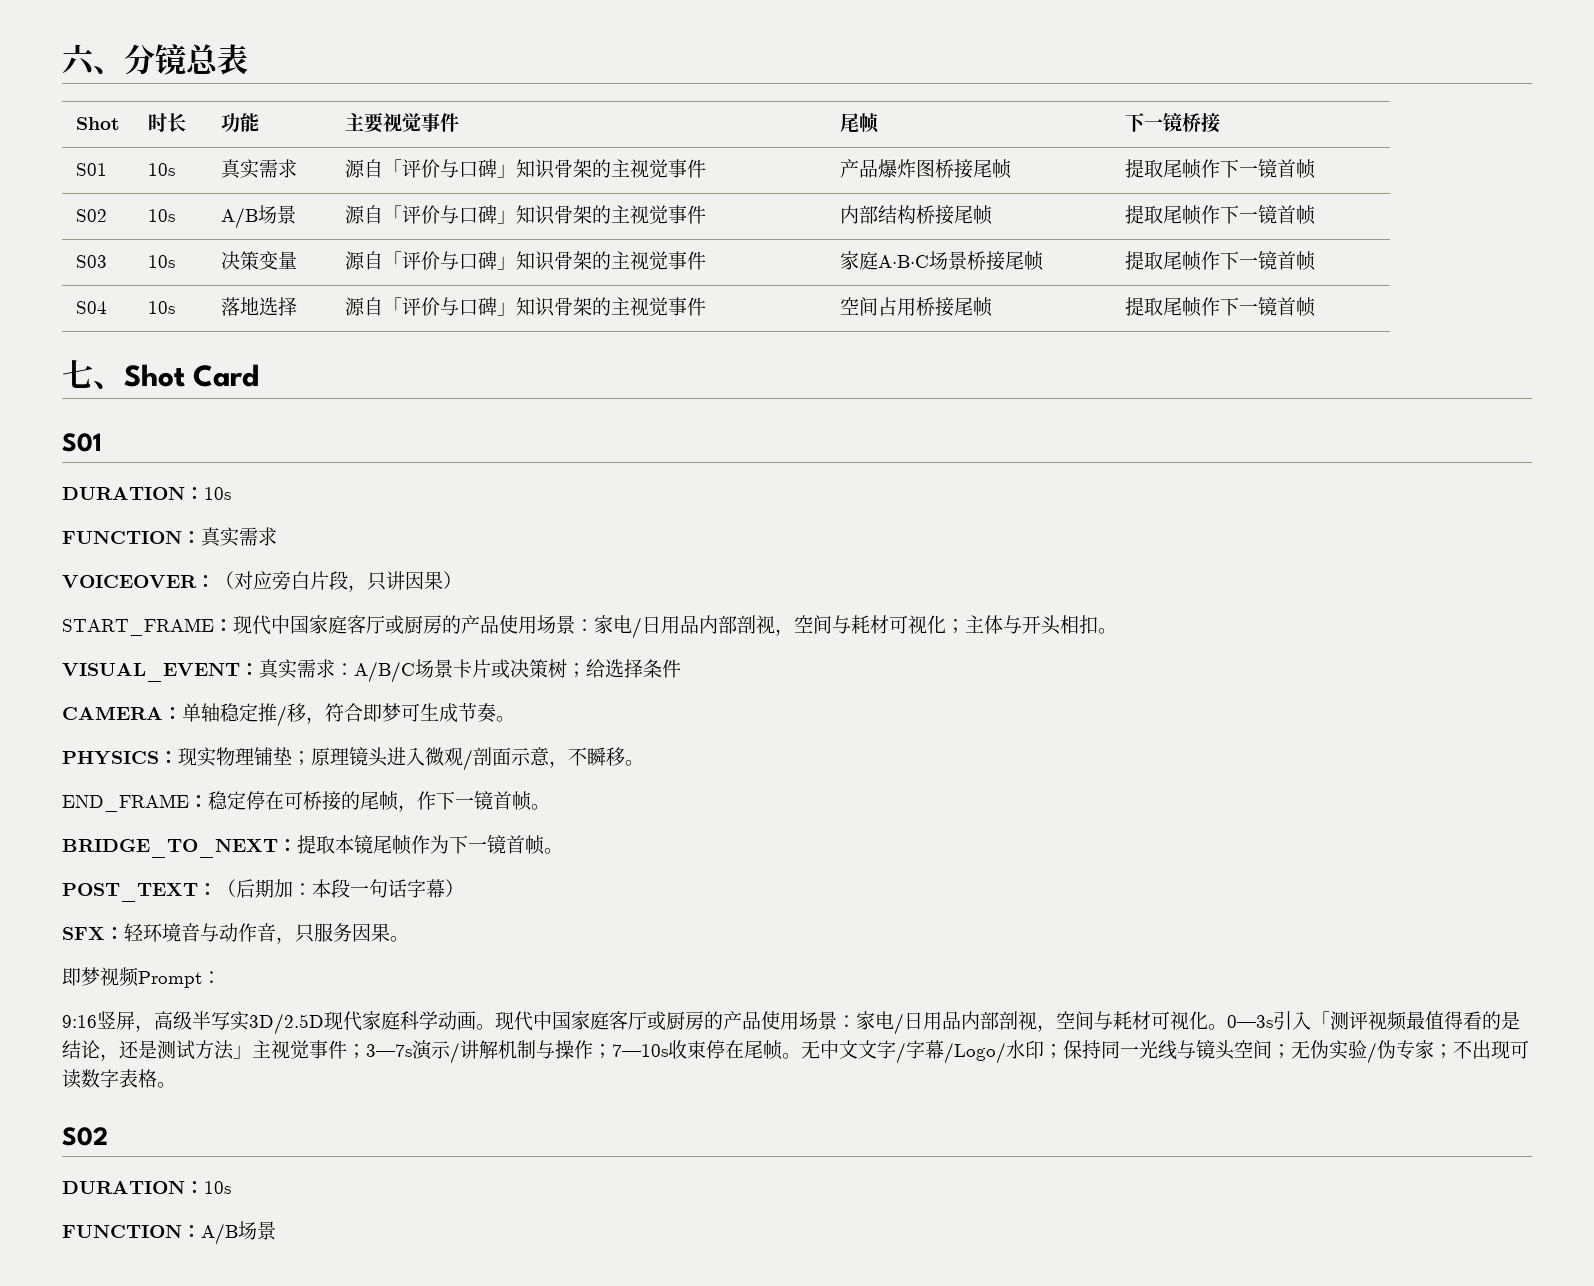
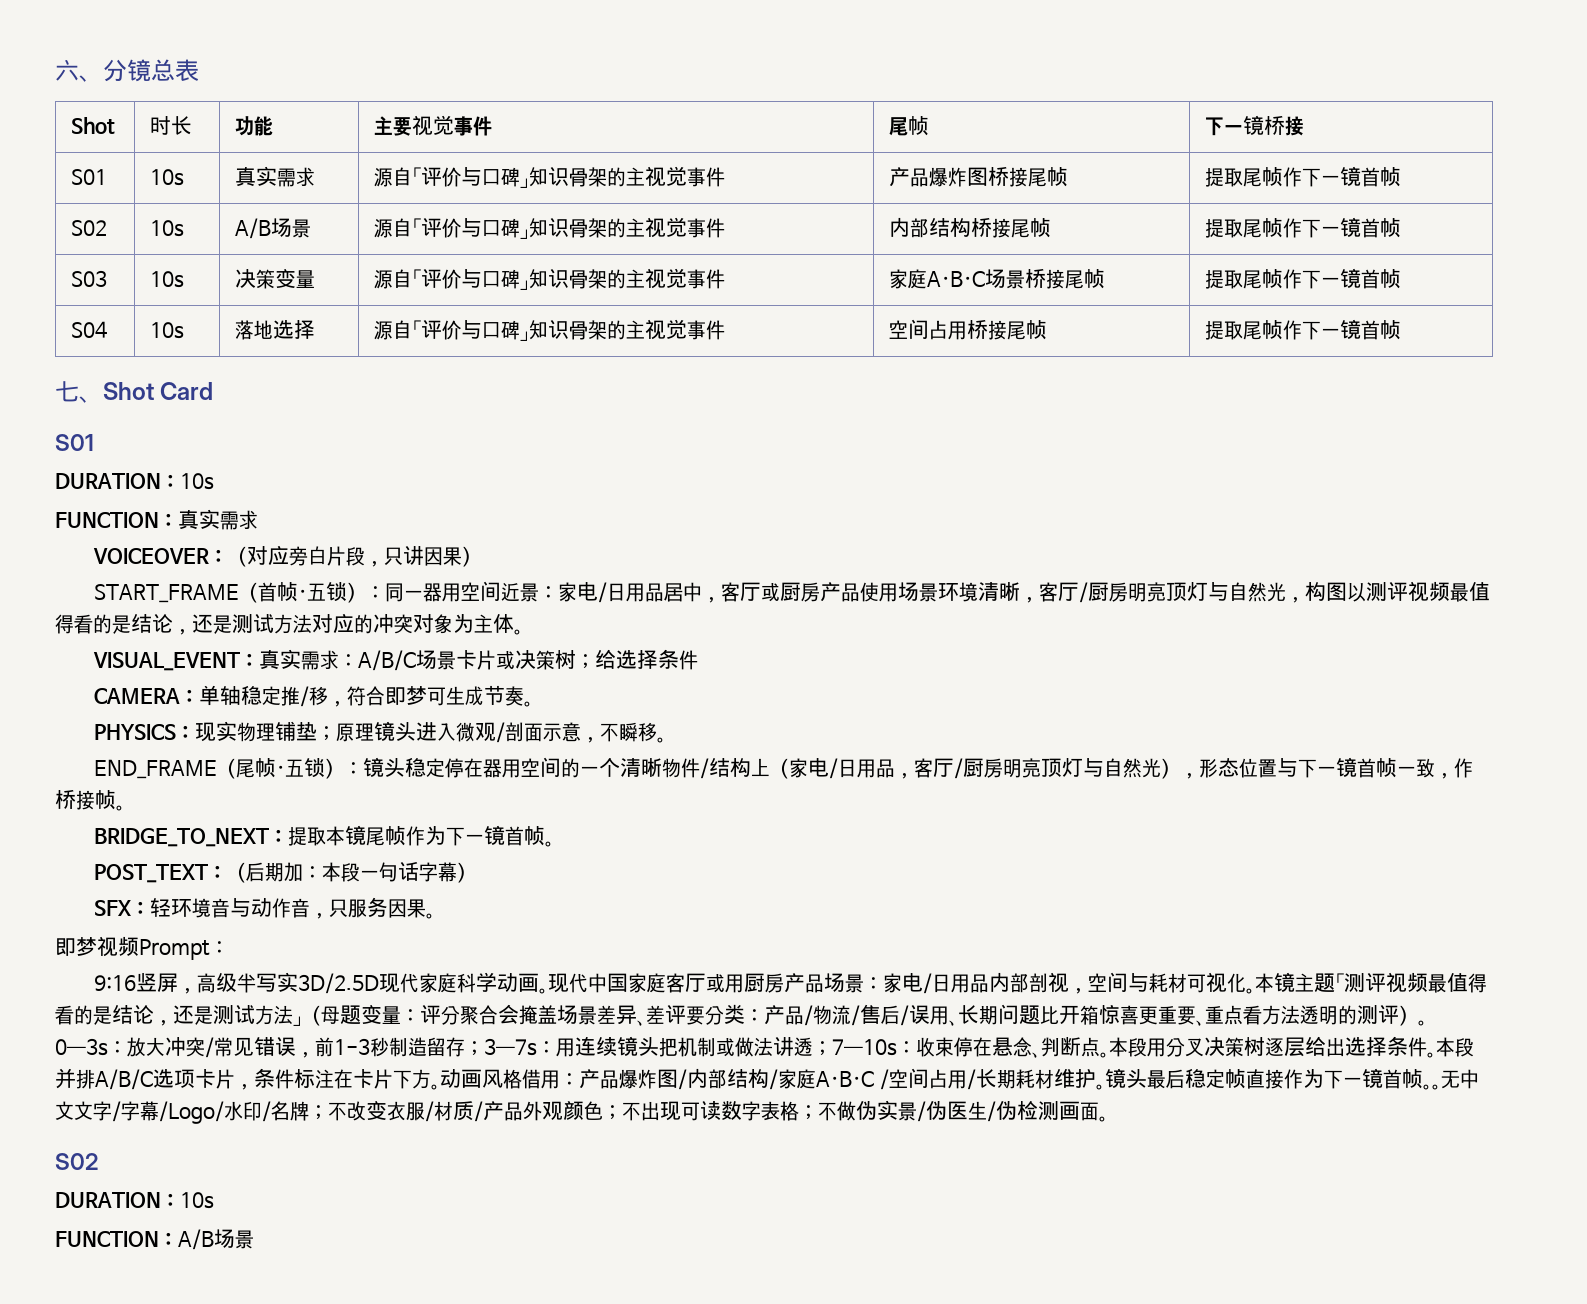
[214,615,1098,639] ：现代中国家庭客厅或厨房的产品使用场景：家电/日用品内部剖视，空间与耗材可视化；主体与开头相扣 -> [238,581,1490,603] [55,613,514,635] （首帧·五锁）：同一器用空间近景：家电/日用品居中，客厅或厨房产品使用场景环境清晰，客厅/厨房明亮顶灯与自然光，构图以测评视频最值得看的是结论，还是测试方法对应的冲突对象为主体
[189,791,512,812] ：稳定停在可桥接的尾帧，作下一镜首 -> [216,757,1473,779] [55,790,95,810] （尾帧·五锁）：镜头稳定停在器用空间的一个清晰物件/结构上（家电/日用品，客厅/厨房明亮顶灯与自然光），形态位置与下一镜首帧一致，作桥接
[666,1011,799,1030] 厨房的产品使用 -> [724,973,824,993] 用厨房产品
[1227,1011,1311,1030] 0—3s引入 -> [1254,972,1335,993] 本镜主题
[252,1040,783,1064] 主视觉事件；3—7s演示/讲解机制与操作；7—10s收束停在尾帧 -> [302,1004,1427,1026] [55,1036,1474,1058] [55,1068,1432,1090] （母题变量：评分聚合会掩盖场景差异、差评要分类：产品/物流/售后/误用、长期问题比开箱惊喜更重要、重点看方法透明的测评）。0—3s：放大冲突/常见错误，前1-3秒制造留存；3—7s：用连续镜头把机制或做法讲透；7—10s：收束停在悬念、判断点。本段用分叉决策树逐层给出选择条件。本段并排A/B/C选项卡片，条件标注在卡片下方。动画风格借用：产品爆炸图/内部结构/家庭A·B·C /空间占用/长期耗材维护。镜头最后稳定帧直接作为下一镜首帧。
[1044,1040,1434,1064] ；保持同一光线与镜头空间；无伪实验/伪专家 -> [262,1101,603,1122] /名牌；不改变衣服/材质/产品外观颜色
(157, 1078) none -> [799,1100,1099,1122] ；不做伪实景/伪医生/伪检测画面

